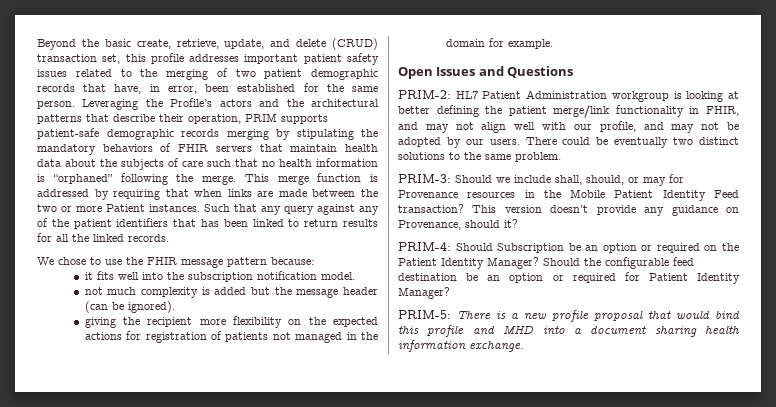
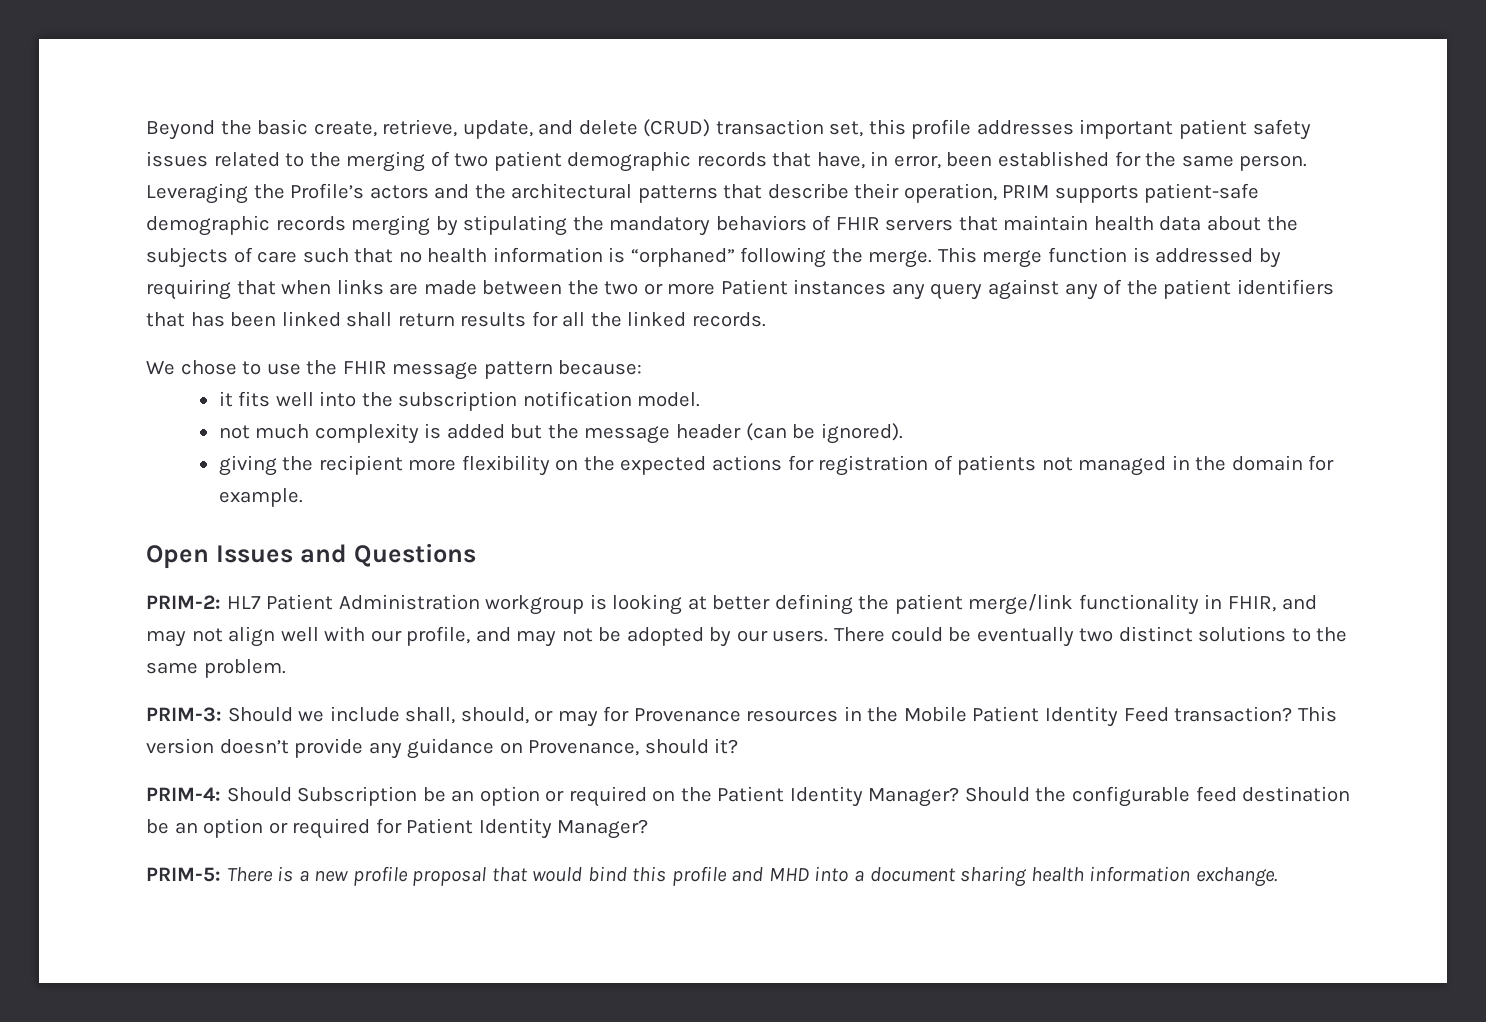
[149,204,257,212] instances. Such that -> [793,279,887,295] instances
[288,219,300,227] to -> [346,312,393,327] shall

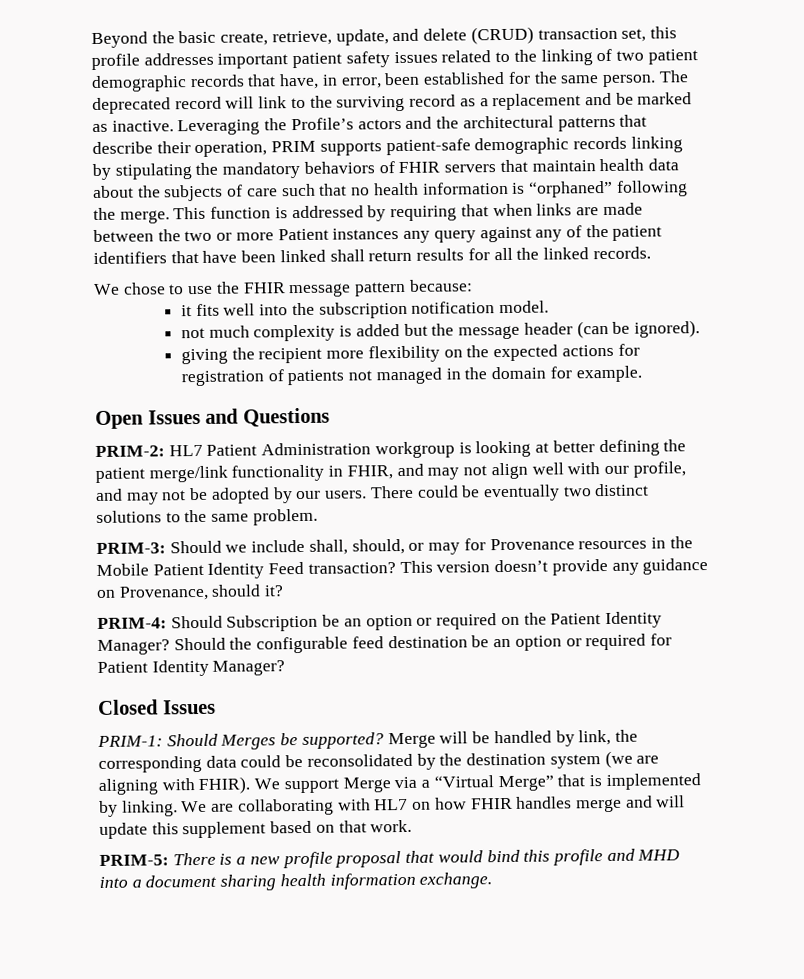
[346,151,426,172] merging -> [540,49,593,66] linking
(1308, 163) none -> [658,70,689,83] [92,92,693,115] [92,120,174,133] The deprecated record will link to the surviving record as a replacement and be marked as inactive.
[351,215,431,236] merging -> [630,136,683,153] linking
[982,250,1043,268] merge -> (207, 213) none
[190,312,225,327] has -> [202,250,238,263] have
(649, 829) none -> [98,699,216,715] [97,729,638,750] [98,750,660,773] [98,773,701,795] [99,795,686,817] [99,819,413,839] // Closed Issues // PRIM-1: Should Merges be supported? Merge will be handled by link, the corresponding data could be reconsolidated by the destination system (we are aligning with FHIR). We support Merge via a “Virtual Merge” that is implemented by linking. We are collaborating with HL7 on how FHIR handles merge and will update this supplement based on that work.

